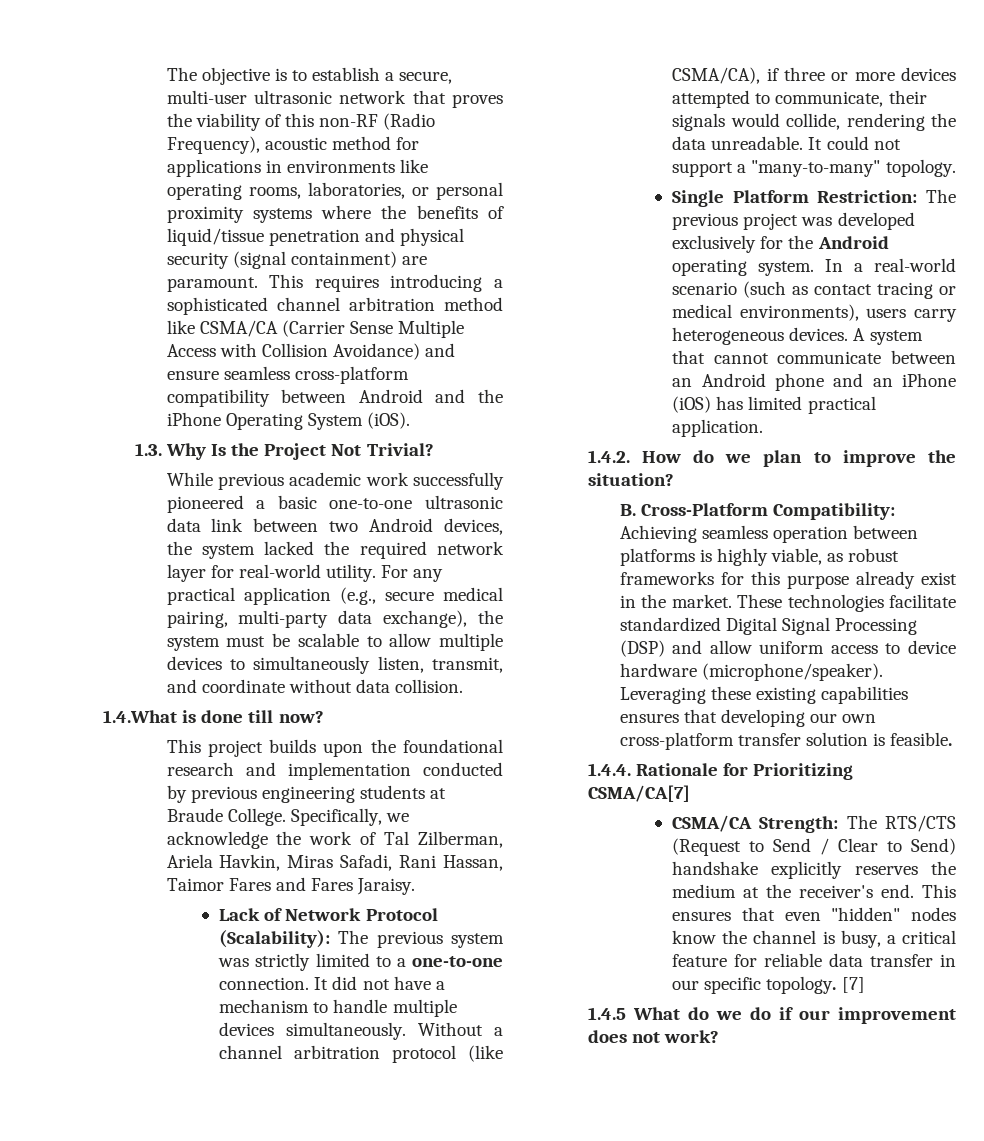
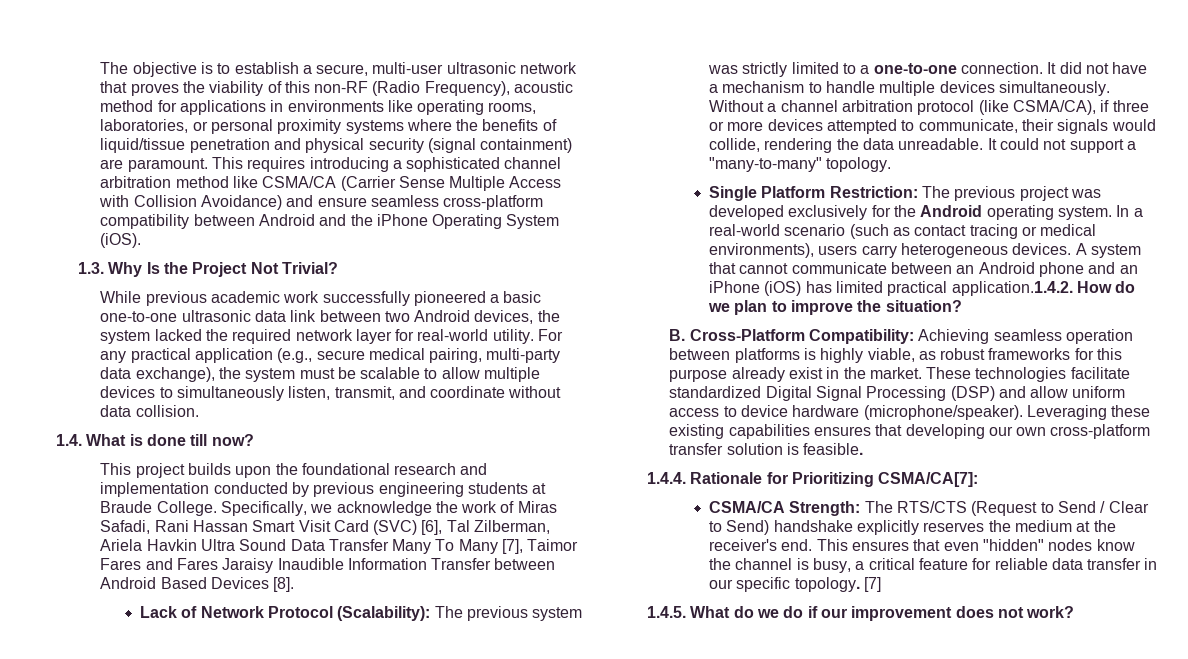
[103,710,177,723] 1.4.What -> [56,434,127,446] 1.4. What
[384,831,503,848] [166,854,503,871] [166,877,416,895] Tal Zilberman, Ariela Havkin, Miras Safadi, Rani Hassan, Taimor Fares and Fares Jaraisy. -> [517,501,557,513] [100,520,551,535] [100,539,579,554] [100,558,556,573] [100,577,295,592] Miras Safadi, Rani Hassan Smart Visit Card (SVC) [6], Tal Zilberman, Ariela Havkin Ultra Sound Data Transfer Many To Many [7], Taimor Fares and Fares Jaraisy Inaudible Information Transfer between Android Based Devices [8].
[672,419,764,437] [587,450,630,463] application. // 1.4.2. -> [951,281,1073,296] application.1.4.2.
[587,785,690,802] CSMA/CA[7] -> [878,472,979,487] CSMA/CA[7]:
[587,1007,626,1020] 1.4.5 -> [647,606,687,618] 1.4.5.

